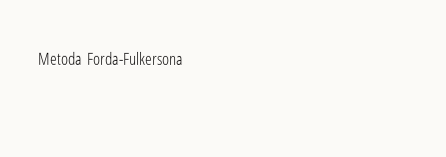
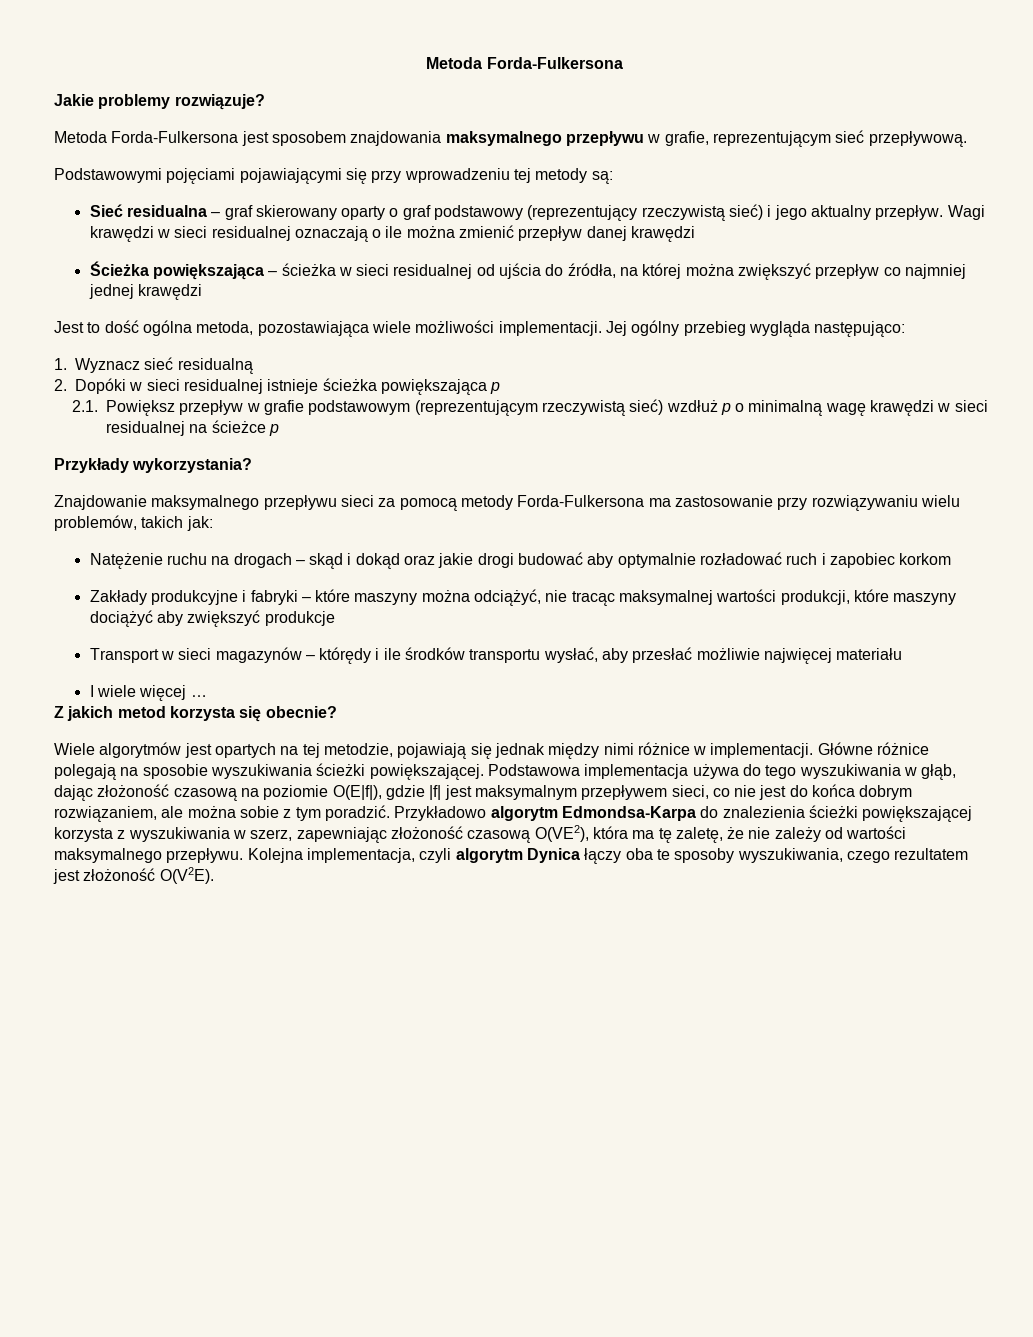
[38,51,184,65] Metoda Forda-Fulkersona -> [426,57,623,69] [54,94,265,110] [54,130,967,147] [54,168,613,184] [89,204,985,221] [89,225,696,242] [89,261,966,280] [88,284,202,300] [54,320,906,337] [54,357,253,374] [54,378,501,395] [71,399,988,416] [105,420,279,436] [54,458,253,473] [54,495,960,511] [54,515,213,531] [89,552,952,569] [89,589,957,606] [89,610,335,627] [89,647,903,664] [89,685,207,701] [54,706,337,722] [54,742,930,759] [54,763,957,780] [54,784,913,801] [54,805,973,822] [54,825,907,843] [54,848,969,864] [53,867,214,884] Metoda Forda-Fulkersona // Jakie problemy rozwiązuje? // Metoda Forda-Fulkersona jest sposobem znajdowania maksymalnego przepływu w grafie, reprezentującym sieć przepływową. // Podstawowymi pojęciami pojawiającymi się przy wprowadzeniu tej metody są: // Sieć residualna – graf skierowany oparty o graf podstawowy (reprezentujący rzeczywistą sieć) i jego aktualny przepływ. Wagi krawędzi w sieci residualnej oznaczają o ile można zmienić przepływ danej krawędzi // Ścieżka powiększająca – ścieżka w sieci residualnej od ujścia do źródła, na której można zwiększyć przepływ co najmniej jednej krawędzi // Jest to dość ogólna metoda, pozostawiająca wiele możliwości implementacji. Jej ogólny przebieg wygląda następująco: // 1. Wyznacz sieć residualną // 2. Dopóki w sieci residualnej istnieje ścieżka powiększająca p // 2.1. Powiększ przepływ w grafie podstawowym (reprezentującym rzeczywistą sieć) wzdłuż p o minimalną wagę krawędzi w sieci residualnej na ścieżce p // Przykłady wykorzystania? // Znajdowanie maksymalnego przepływu sieci za pomocą metody Forda-Fulkersona ma zastosowanie przy rozwiązywaniu wielu problemów, takich jak: // Natężenie ruchu na drogach – skąd i dokąd oraz jakie drogi budować aby optymalnie rozładować ruch i zapobiec korkom // Zakłady produkcyjne i fabryki – które maszyny można odciążyć, nie tracąc maksymalnej wartości produkcji, które maszyny dociążyć aby zwiększyć produkcje // Transport w sieci magazynów – którędy i ile środków transportu wysłać, aby przesłać możliwie najwięcej materiału // I wiele więcej … // Z jakich metod korzysta się obecnie? // Wiele algorytmów jest opartych na tej metodzie, pojawiają się jednak między nimi różnice w implementacji. Główne różnice polegają na sposobie wyszukiwania ścieżki powiększającej. Podstawowa implementacja używa do tego wyszukiwania w głąb, dając złożoność czasową na poziomie O(E|f|), gdzie |f| jest maksymalnym przepływem sieci, co nie jest do końca dobrym rozwiązaniem, ale można sobie z tym poradzić. Przykładowo algorytm Edmondsa-Karpa do znalezienia ścieżki powiększającej korzysta z wyszukiwania w szerz, zapewniając złożoność czasową O(VE2), która ma tę zaletę, że nie zależy od wartości maksymalnego przepływu. Kolejna implementacja, czyli algorytm Dynica łączy oba te sposoby wyszukiwania, czego rezultatem jest złożoność O(V2E).

